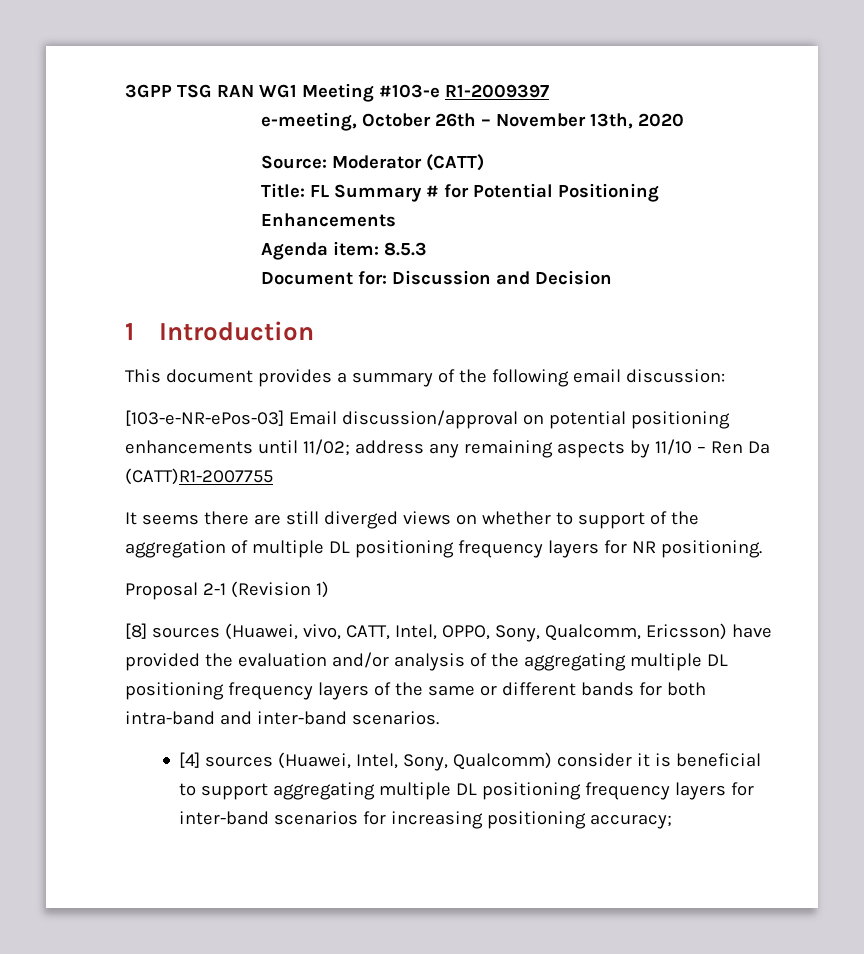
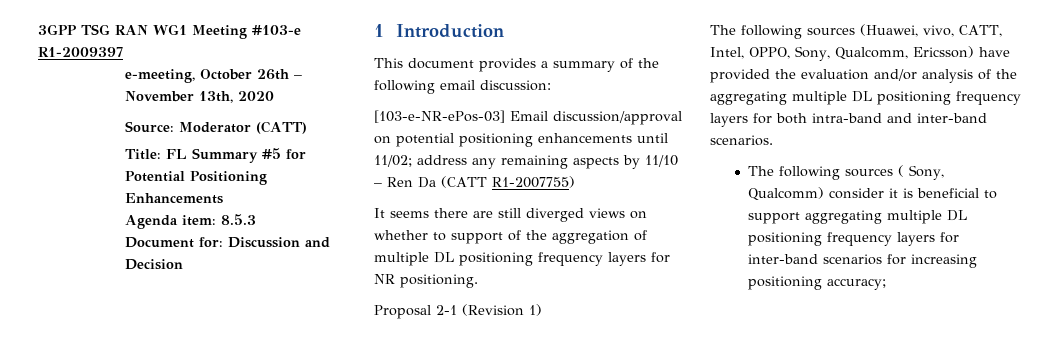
[426,185,440,197] # -> [262,148,282,159] #5
[125,468,273,485] (CATT)R1-2007755 -> [441,176,575,188] (CATT R1-2007755)
[125,623,147,639] [8] -> [710,25,802,39] The following
[373,682,634,696] of the same or different bands -> (748, 120) none
[179,752,399,769] [4] sources (Huawei, Intel, -> [747,165,904,180] The following sources (

